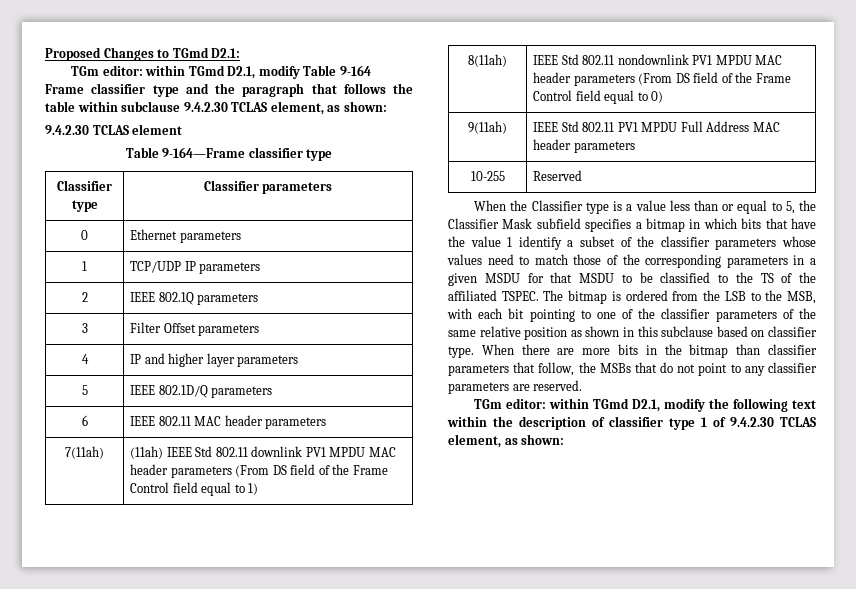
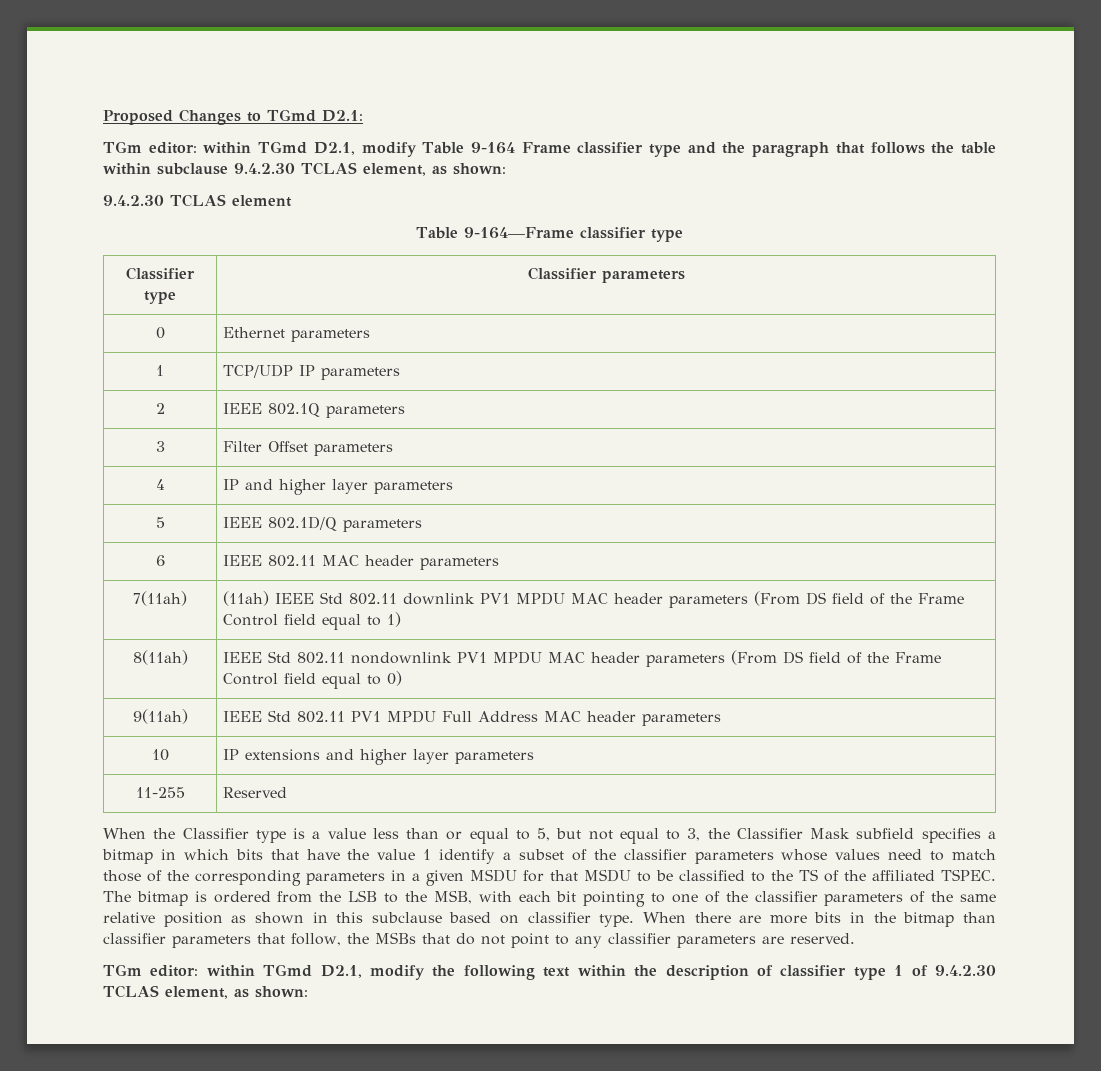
[470,171,505,181] 10-255 -> [151,749,169,761] [223,749,535,765] [135,787,185,798] 10 | IP extensions and higher layer parameters // 11-255
(795, 207) none -> [556,828,701,844] but not equal to 3,

